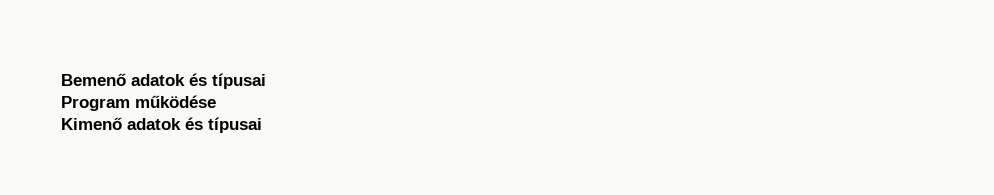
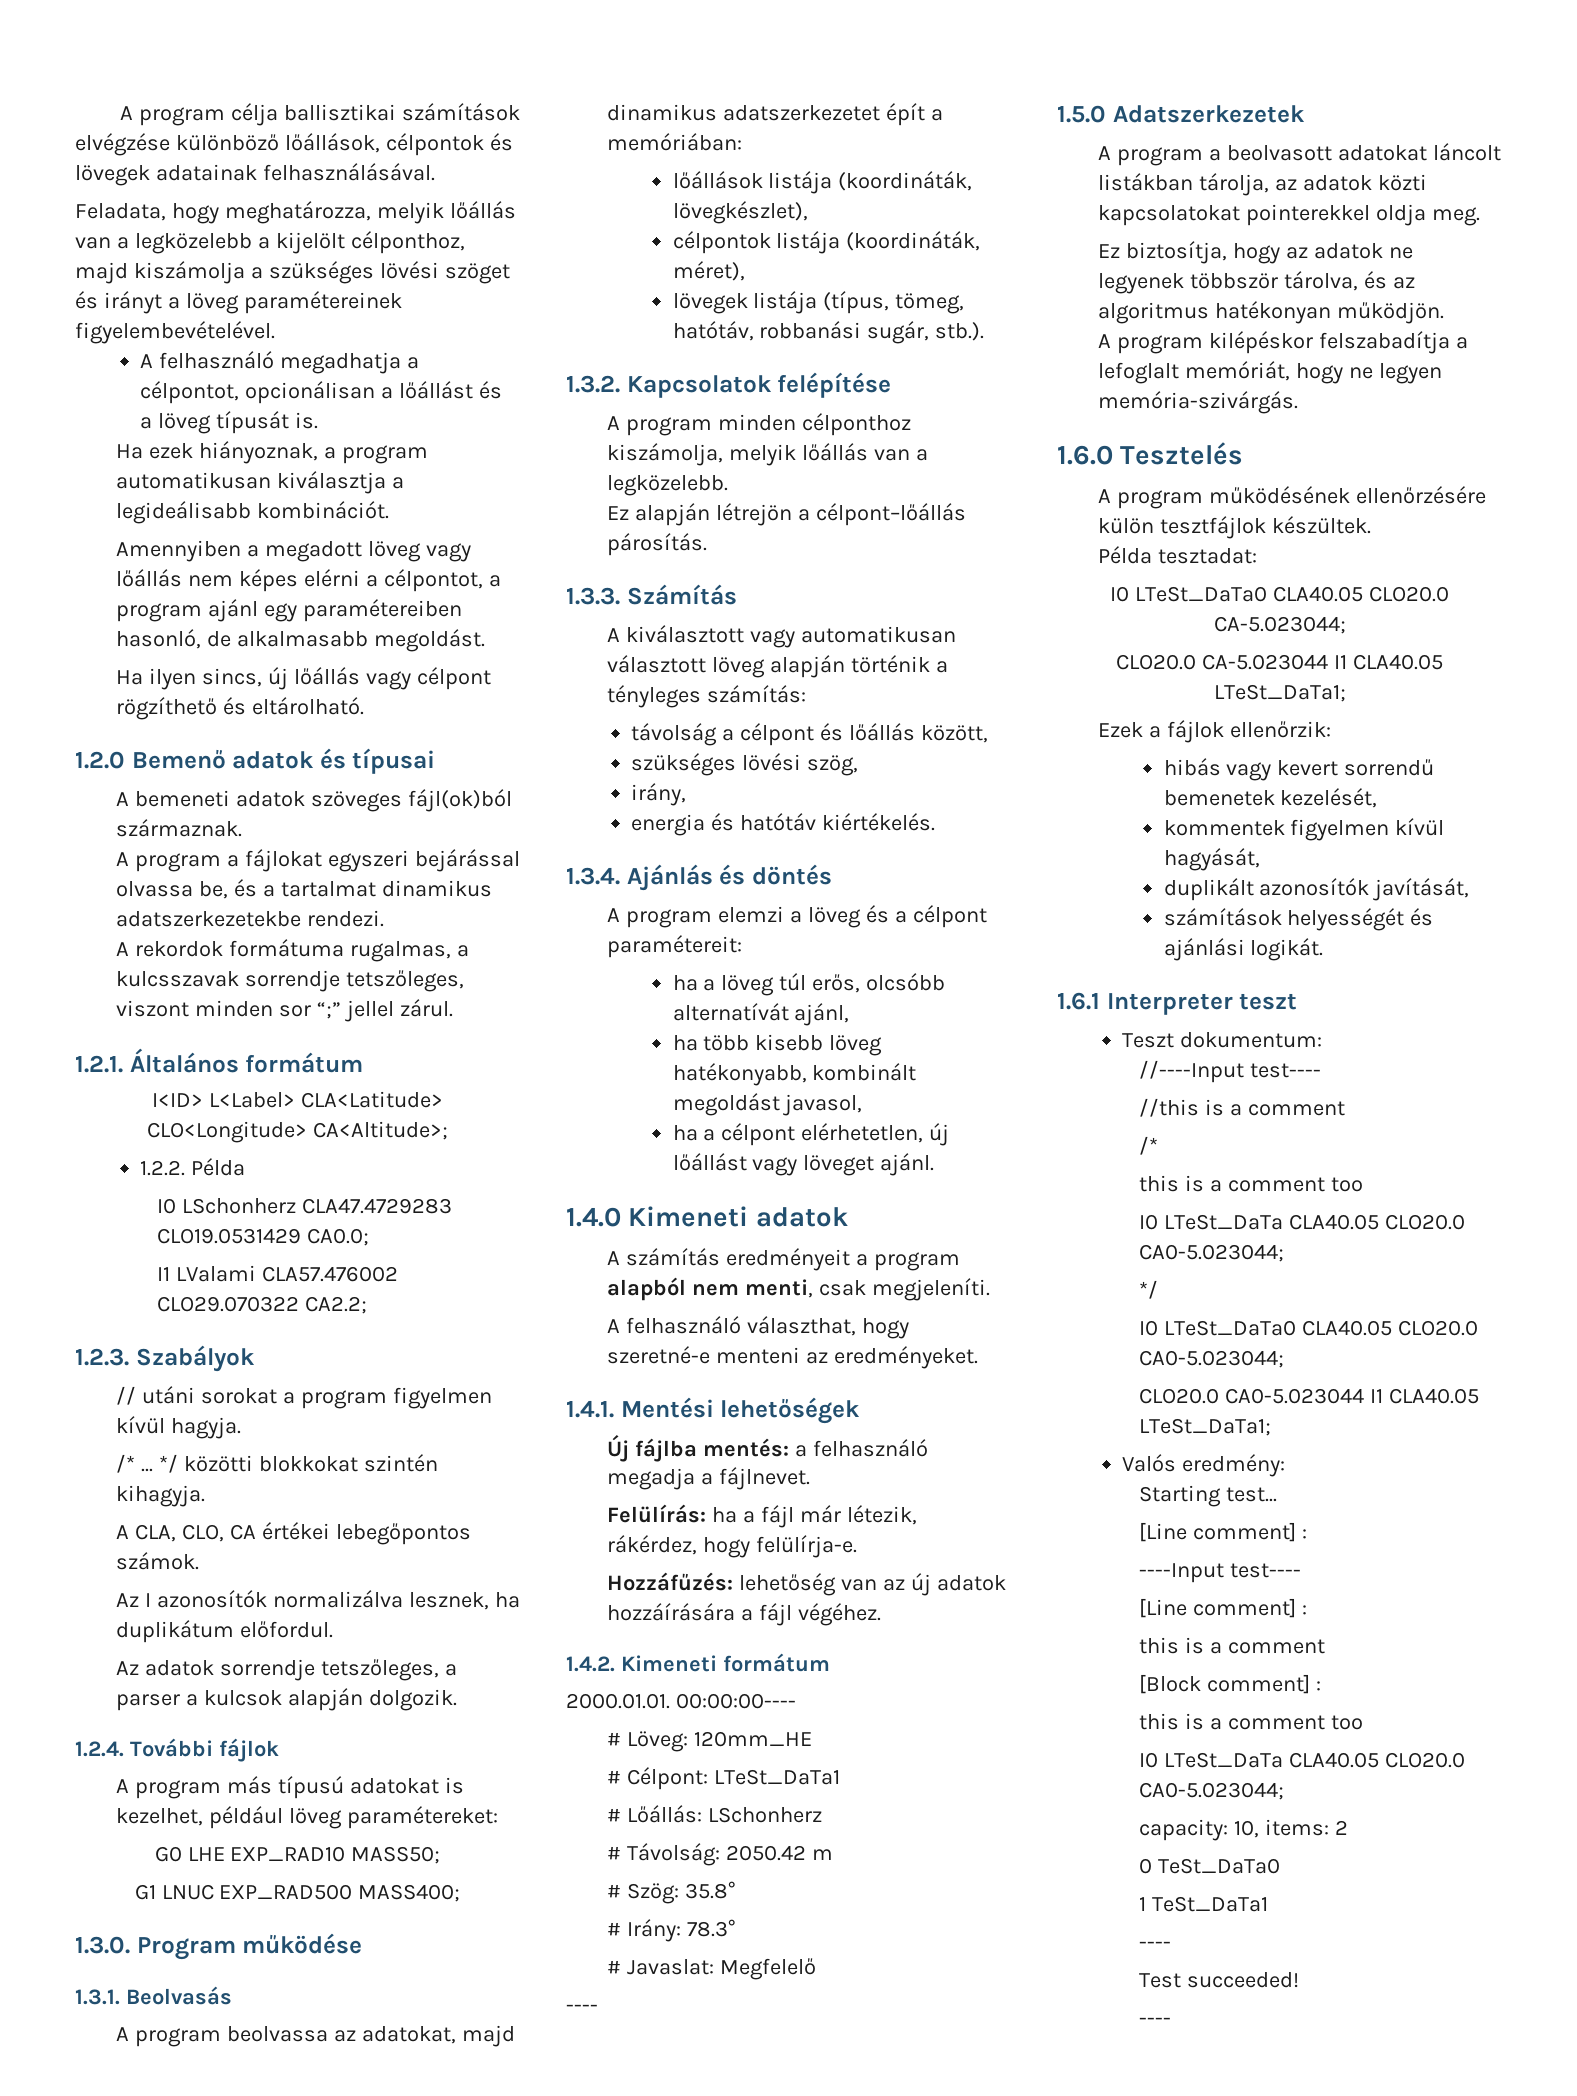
[61,73,266,89] [61,95,216,111] [61,117,262,133] Bemenő adatok és típusai // Program működése // Kimenő adatok és típusai -> [120,103,520,126] [75,133,513,156] [75,163,435,186] [75,201,516,224] [75,231,465,254] [75,261,510,284] [75,291,402,314] [75,321,275,344] [140,351,420,374] [140,381,503,404] [140,411,319,434] [116,441,428,464] [116,471,405,494] [116,501,390,524] [116,540,471,562] [116,569,501,592] [116,599,462,622] [116,629,485,652] [116,667,491,690] [116,697,365,720] [75,748,436,774] [116,789,512,812] [116,819,243,837] [116,849,520,872] [116,879,492,899] [116,910,385,927] [116,939,469,962] [116,970,465,992] [116,999,453,1022] [75,1048,364,1073] [152,1091,443,1108] [147,1121,448,1143] [140,1158,246,1176] [157,1198,453,1214] [157,1228,370,1246] [157,1265,399,1282] [157,1296,368,1314] [75,1345,255,1372] [116,1386,492,1409] [116,1416,242,1439] [116,1454,438,1473] [116,1485,206,1507] [116,1522,471,1545] [116,1552,200,1570] [116,1590,520,1610] [116,1620,334,1643] [116,1659,457,1681] [116,1688,457,1711] [75,1738,279,1762] [116,1776,464,1799] [116,1806,498,1829] [154,1846,441,1864] [134,1884,461,1902] [75,1933,363,1960] [75,1986,232,2005] [116,2025,515,2047] [607,103,943,126] [607,133,743,151] [672,171,973,194] [672,201,808,224] [672,231,981,254] [672,261,745,281] [672,291,965,314] [672,321,985,344] [566,372,892,398] [607,413,911,436] [607,443,928,466] [607,475,729,496] [607,503,966,526] [607,533,708,556] [566,584,737,605] [607,625,956,648] [607,655,948,678] [607,685,807,708] [631,723,989,746] [631,753,859,776] [631,783,687,806] [631,813,936,836] [566,864,832,891] [607,905,987,928] [607,935,743,958] [672,973,946,996] [672,1003,850,1026] [672,1034,883,1056] [672,1063,917,1086] [672,1093,863,1116] [672,1123,950,1146] [672,1153,935,1176] [566,1206,848,1227] [607,1248,960,1271] [607,1277,990,1301] [607,1316,909,1339] [607,1346,978,1369] [566,1397,861,1424] [607,1435,928,1462] [607,1467,811,1490] [607,1504,917,1528] [607,1535,858,1558] [607,1572,1006,1596] [607,1603,881,1626] [566,1653,830,1672] [566,1693,796,1709] [607,1731,813,1752] [607,1767,841,1790] [607,1805,823,1823] [607,1843,833,1866] [607,1881,736,1904] [607,1919,736,1942] [607,1958,817,1980] [566,2004,598,2012] [1057,105,1305,123] [1098,143,1501,166] [1098,173,1427,196] [1098,204,1480,226] [1098,241,1413,264] [1098,271,1415,294] [1098,301,1445,324] [1098,331,1468,354] [1098,361,1442,384] [1098,391,1299,414] [1057,442,1244,465] [1098,486,1486,509] [1098,516,1372,539] [1098,546,1258,564] [1110,586,1449,602] [1213,616,1346,634] [1116,654,1443,670] [1213,684,1346,702] [1098,720,1331,743] [1163,758,1435,781] [1163,788,1378,808] [1163,818,1445,841] [1163,848,1260,871] [1163,878,1470,901] [1163,908,1434,931] [1163,938,1324,961] [1057,992,1298,1015] [1122,1032,1323,1048] [1139,1060,1322,1083] [1139,1098,1346,1117] [1139,1136,1159,1155] [1139,1175,1364,1192] [1139,1214,1466,1230] [1139,1244,1285,1262] [1139,1280,1159,1299] [1139,1320,1479,1336] [1139,1350,1285,1368] [1139,1388,1480,1404] [1139,1418,1272,1436] [1122,1454,1286,1477] [1139,1485,1278,1507] [1139,1522,1308,1542] [1139,1563,1302,1583] [1139,1598,1308,1618] [1139,1637,1326,1654] [1139,1674,1322,1694] [1139,1713,1364,1730] [1139,1752,1466,1768] [1139,1782,1285,1800] [1139,1819,1349,1841] [1139,1858,1281,1874] [1139,1896,1269,1912] [1139,1941,1172,1949] [1139,1972,1300,1988] [1139,2017,1172,2025] A program célja ballisztikai számítások elvégzése különböző lőállások, célpontok és lövegek adatainak felhasználásával. // Feladata, hogy meghatározza, melyik lőállás van a legközelebb a kijelölt célponthoz, majd kiszámolja a szükséges lövési szöget és irányt a löveg paramétereinek figyelembevételével. // A felhasználó megadhatja a célpontot, opcionálisan a lőállást és a löveg típusát is. // Ha ezek hiányoznak, a program automatikusan kiválasztja a legideálisabb kombinációt. // Amennyiben a megadott löveg vagy lőállás nem képes elérni a célpontot, a program ajánl egy paramétereiben hasonló, de alkalmasabb megoldást. // Ha ilyen sincs, új lőállás vagy célpont rögzíthető és eltárolható. // 1.2.0 Bemenő adatok és típusai // A bemeneti adatok szöveges fájl(ok)ból származnak. // A program a fájlokat egyszeri bejárással olvassa be, és a tartalmat dinamikus adatszerkezetekbe rendezi. // A rekordok formátuma rugalmas, a kulcsszavak sorrendje tetszőleges, viszont minden sor “;” jellel zárul. // 1.2.1. Általános formátum // I<ID> L<Label> CLA<Latitude> CLO<Longitude> CA<Altitude>; // 1.2.2. Példa // I0 LSchonherz CLA47.4729283 CLO19.0531429 CA0.0; // I1 LValami CLA57.476002 CLO29.070322 CA2.2; // 1.2.3. Szabályok // // utáni sorokat a program figyelmen kívül hagyja. // /* ... */ közötti blokkokat szintén kihagyja. // A CLA, CLO, CA értékei lebegőpontos számok. // Az I azonosítók normalizálva lesznek, ha duplikátum előfordul. // Az adatok sorrendje tetszőleges, a parser a kulcsok alapján dolgozik. // 1.2.4. További fájlok // A program más típusú adatokat is kezelhet, például löveg paramétereket: // G0 LHE EXP_RAD10 MASS50; // G1 LNUC EXP_RAD500 MASS400; // 1.3.0. Program működése // 1.3.1. Beolvasás // A program beolvassa az adatokat, majd dinamikus adatszerkezetet épít a memóriában: // lőállások listája (koordináták, lövegkészlet), // célpontok listája (koordináták, méret), // lövegek listája (típus, tömeg, hatótáv, robbanási sugár, stb.). // 1.3.2. Kapcsolatok felépítése // A program minden célponthoz kiszámolja, melyik lőállás van a legközelebb. // Ez alapján létrejön a célpont–lőállás párosítás. // 1.3.3. Számítás // A kiválasztott vagy automatikusan választott löveg alapján történik a tényleges számítás: // távolság a célpont és lőállás között, // szükséges lövési szög, // irány, // energia és hatótáv kiértékelés. // 1.3.4. Ajánlás és döntés // A program elemzi a löveg és a célpont paramétereit: // ha a löveg túl erős, olcsóbb alternatívát ajánl, // ha több kisebb löveg hatékonyabb, kombinált megoldást javasol, // ha a célpont elérhetetlen, új lőállást vagy löveget ajánl. // 1.4.0 Kimeneti adatok // A számítás eredményeit a program alapból nem menti, csak megjeleníti. // A felhasználó választhat, hogy szeretné-e menteni az eredményeket. // 1.4.1. Mentési lehetőségek // Új fájlba mentés: a felhasználó megadja a fájlnevet. // Felülírás: ha a fájl már létezik, rákérdez, hogy felülírja-e. // Hozzáfűzés: lehetőség van az új adatok hozzáírására a fájl végéhez. // 1.4.2. Kimeneti formátum // 2000.01.01. 00:00:00---- // # Löveg: 120mm_HE // # Célpont: LTeSt_DaTa1 // # Lőállás: LSchonherz // # Távolság: 2050.42 m // # Szög: 35.8° // # Irány: 78.3° // # Javaslat: Megfelelő // ---- // 1.5.0 Adatszerkezetek // A program a beolvasott adatokat láncolt listákban tárolja, az adatok közti kapcsolatokat pointerekkel oldja meg. // Ez biztosítja, hogy az adatok ne legyenek többször tárolva, és az algoritmus hatékonyan működjön. // A program kilépéskor felszabadítja a lefoglalt memóriát, hogy ne legyen memória-szivárgás. // 1.6.0 Tesztelés // A program működésének ellenőrzésére külön tesztfájlok készültek. // Példa tesztadat: // I0 LTeSt_DaTa0 CLA40.05 CLO20.0 CA-5.023044; // CLO20.0 CA-5.023044 I1 CLA40.05 LTeSt_DaTa1; // Ezek a fájlok ellenőrzik: // hibás vagy kevert sorrendű bemenetek kezelését, // kommentek figyelmen kívül hagyását, // duplikált azonosítók javítását, // számítások helyességét és ajánlási logikát. // 1.6.1 Interpreter teszt // Teszt dokumentum: // //----Input test---- // //this is a comment // /* // this is a comment too // I0 LTeSt_DaTa CLA40.05 CLO20.0 CA0-5.023044; // */ // I0 LTeSt_DaTa0 CLA40.05 CLO20.0 CA0-5.023044; // CLO20.0 CA0-5.023044 I1 CLA40.05 LTeSt_DaTa1; // Valós eredmény: // Starting test... // [Line comment] : // ----Input test---- // [Line comment] : // this is a comment // [Block comment] : // this is a comment too // I0 LTeSt_DaTa CLA40.05 CLO20.0 CA0-5.023044; // capacity: 10, items: 2 // 0 TeSt_DaTa0 // 1 TeSt_DaTa1 // ---- // Test succeeded! // ----

